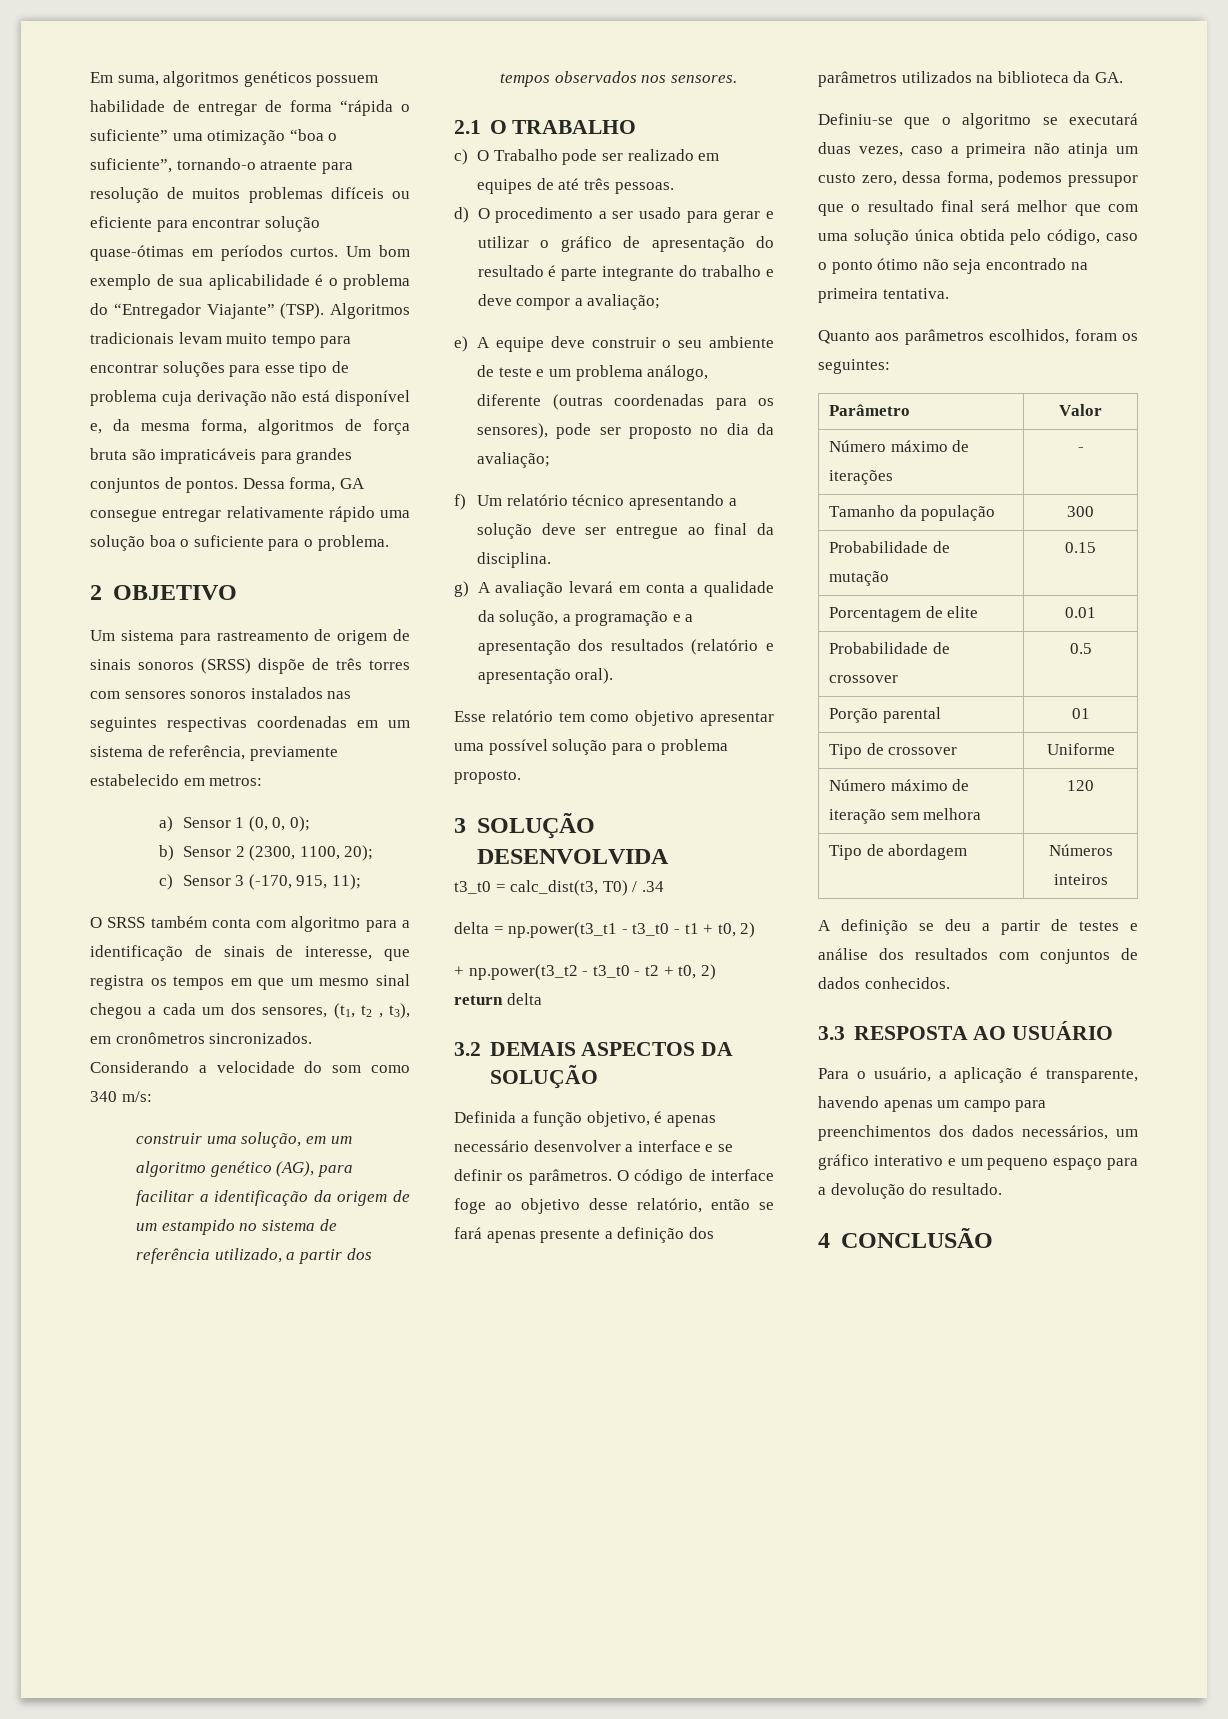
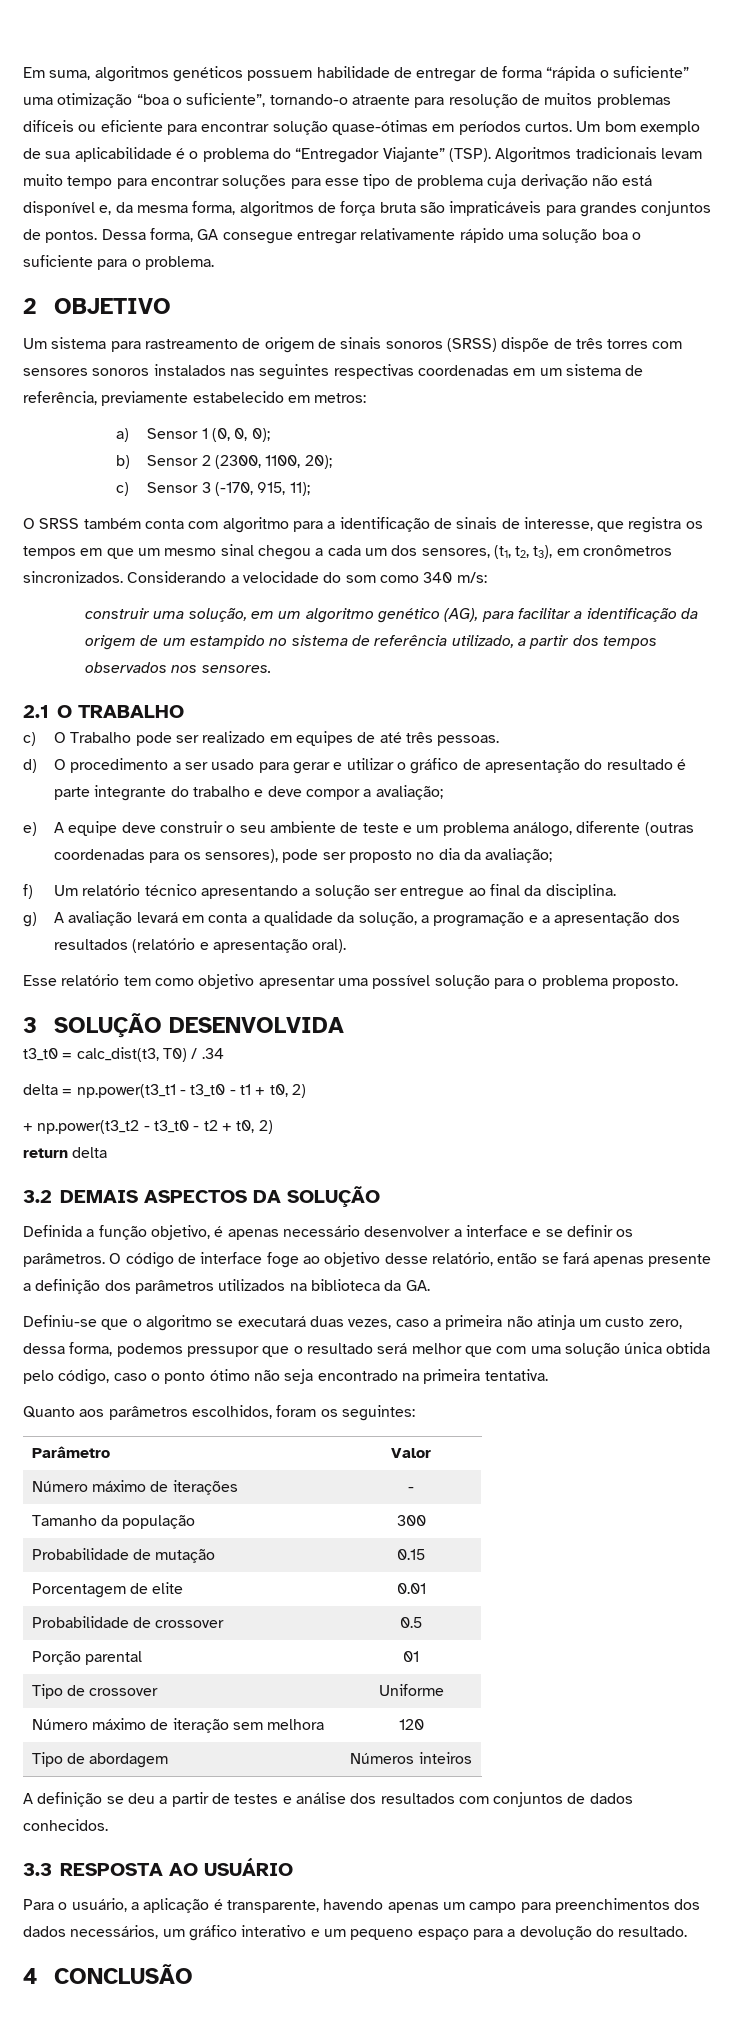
[361,1005,383,1018] t2 , -> [515,546,530,558] t2,
[541,523,576,535] deve -> (370, 892) none
[940,200,974,212] final -> (373, 1348) none

